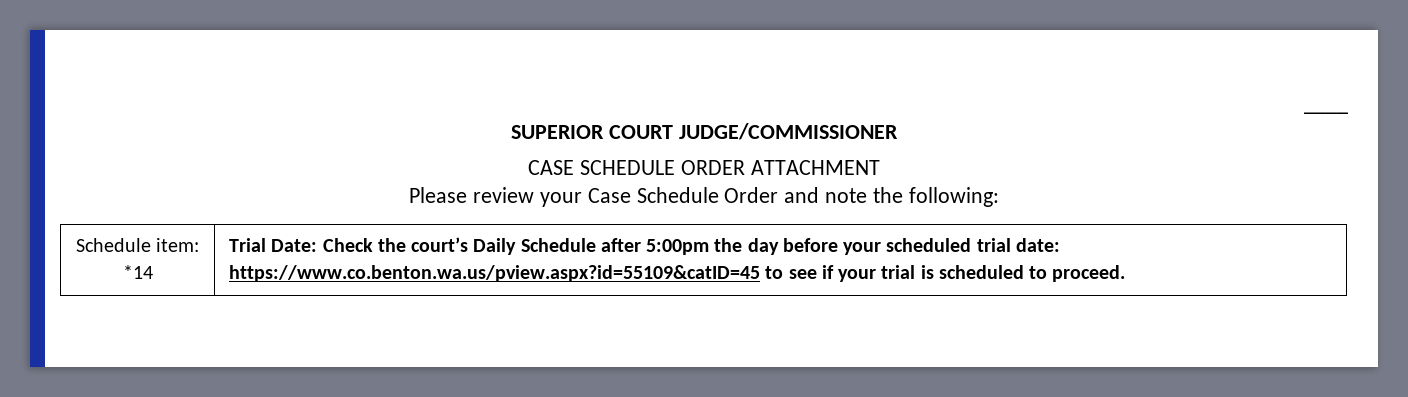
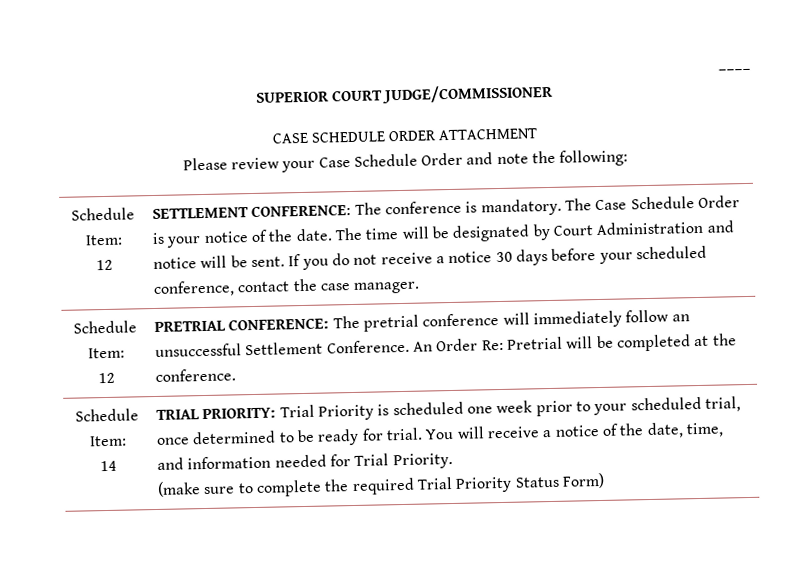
[156,238,200,252] [122,265,153,279] [229,237,1061,255] [229,265,1126,282] item: *14 | Trial Date: Check the court’s Daily Schedule after 5:00pm the day before your scheduled trial date: https://www.co.benton.wa.us/pview.aspx?id=55109&catID=45 to see if your trial is scheduled to proceed. -> [84,234,123,246] [95,259,113,271] [152,195,741,220] [152,220,734,248] [153,245,707,271] [153,278,421,297] [73,320,137,334] [87,347,125,359] [97,372,115,384] [154,309,690,332] [155,333,737,357] [155,368,237,382] [75,408,139,422] [88,435,127,447] [99,460,117,472] [156,396,741,421] [156,422,724,446] [157,452,453,470] [157,472,606,497] Item: // 12 | SETTLEMENT CONFERENCE: The conference is mandatory. The Case Schedule Order is your notice of the date. The time will be designated by Court Administration and notice will be sent. If you do not receive a notice 30 days before your scheduled conference, contact the case manager. // Schedule Item: // 12 | PRETRIAL CONFERENCE: The pretrial conference will immediately follow an unsuccessful Settlement Conference. An Order Re: Pretrial will be completed at the conference. // Schedule Item: // 14 | TRIAL PRIORITY: Trial Priority is scheduled one week prior to your scheduled trial, once determined to be ready for trial. You will receive a notice of the date, time, and information needed for Trial Priority. // (make sure to complete the required Trial Priority Status Form)

